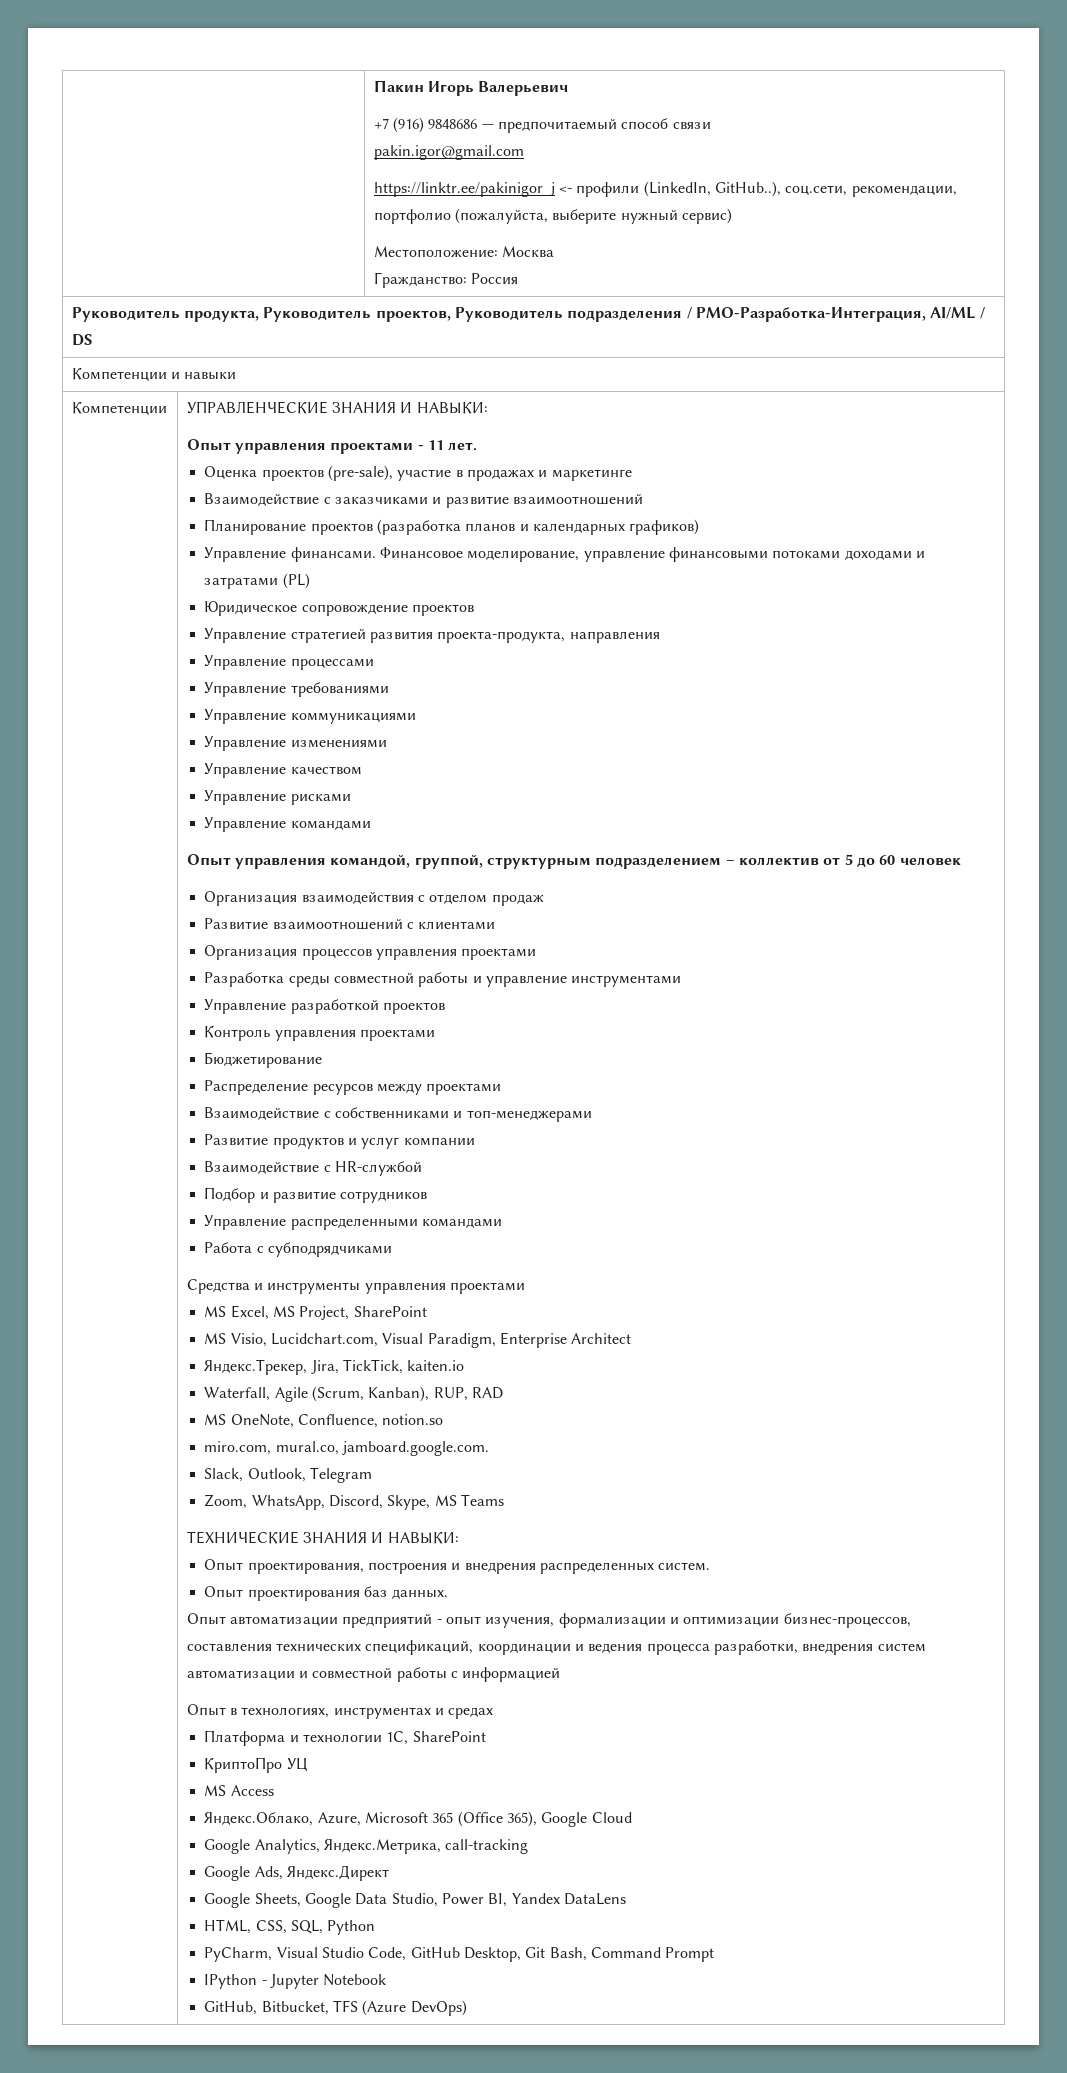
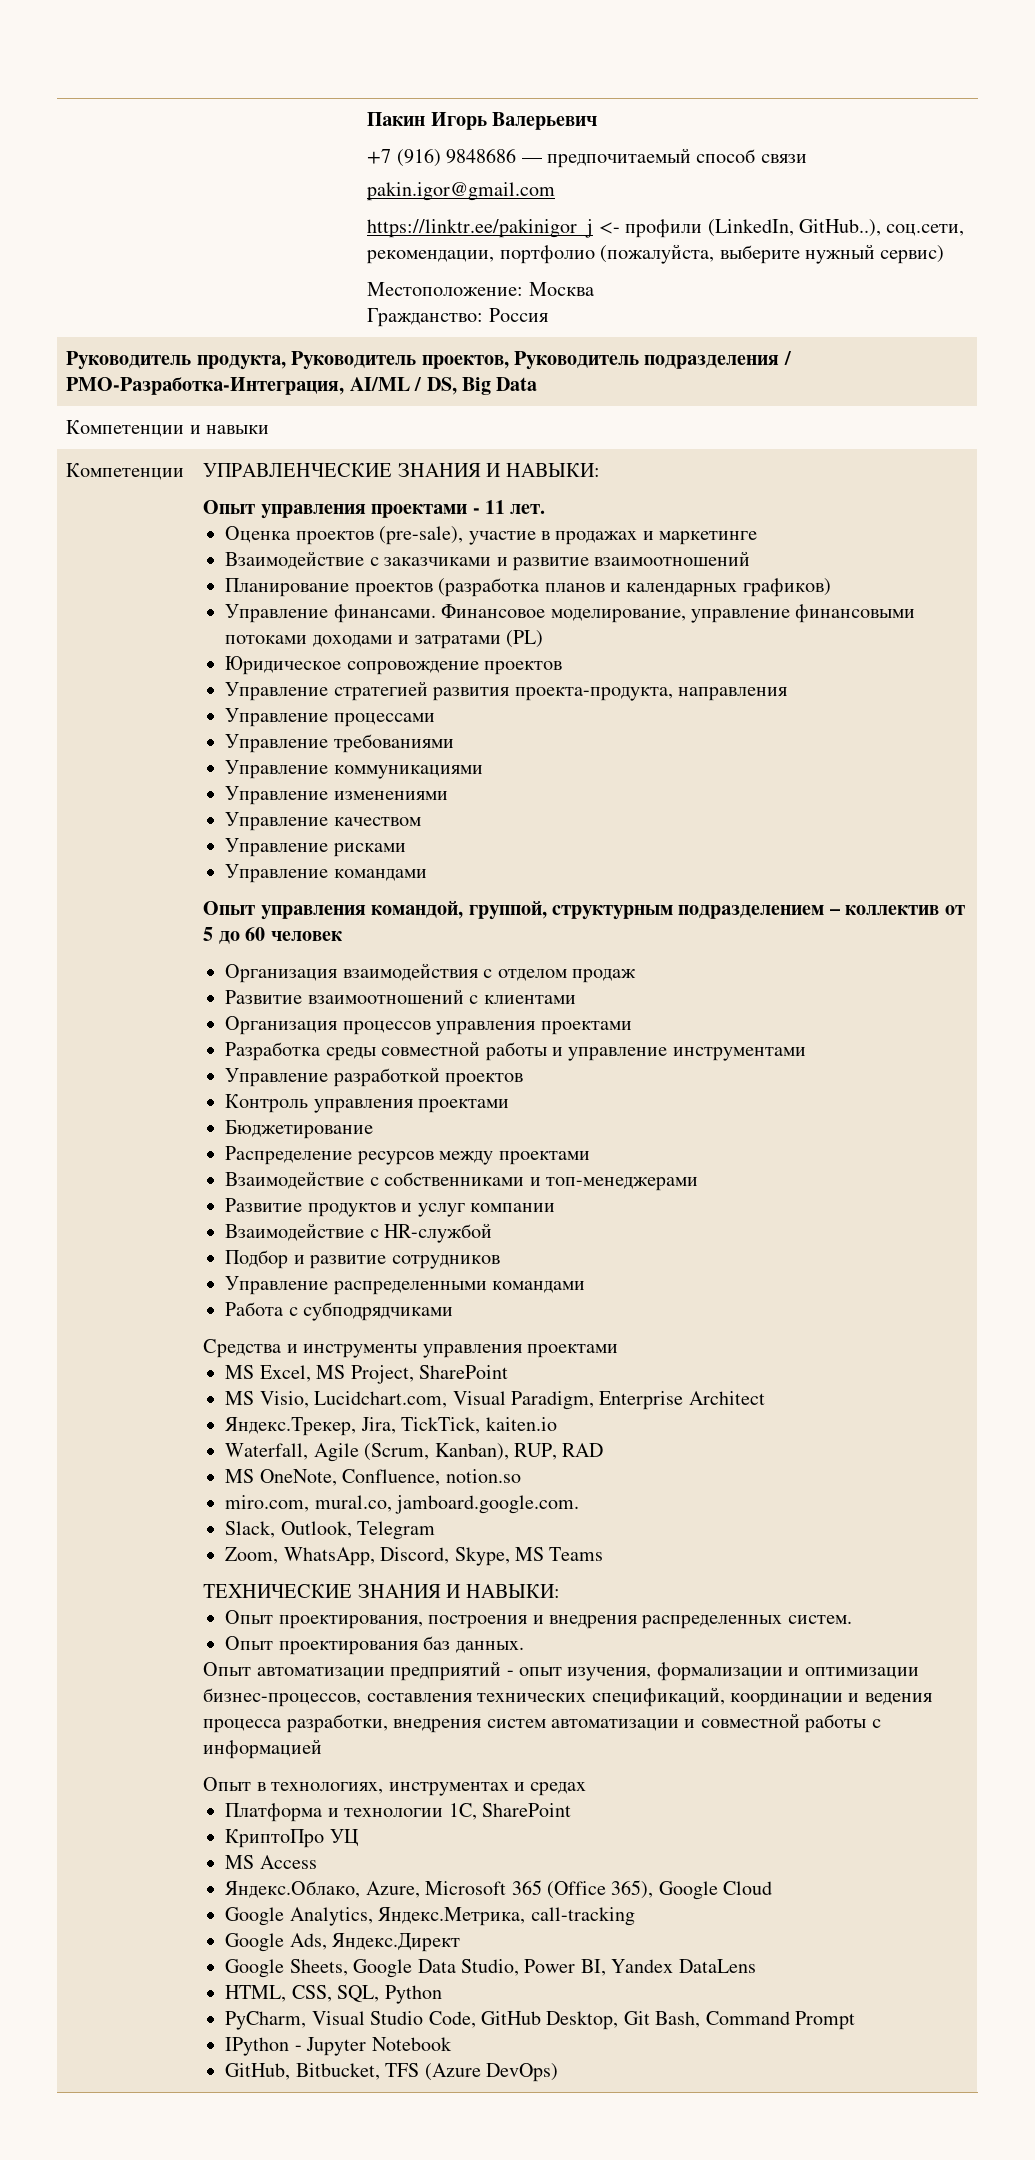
[71,334,93,346] DS -> [426,377,538,395] DS, Big Data

